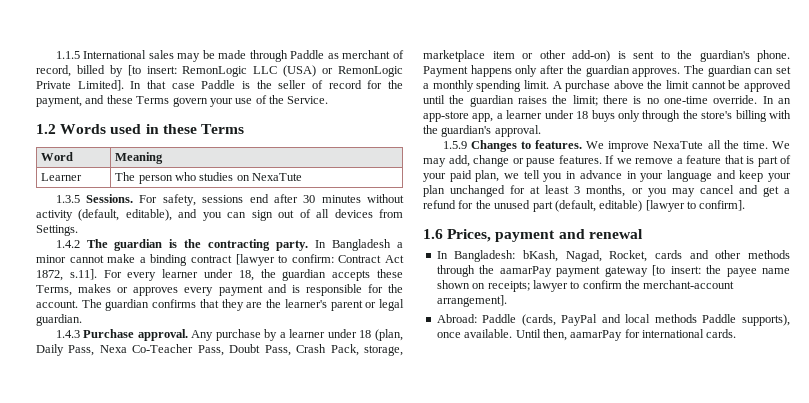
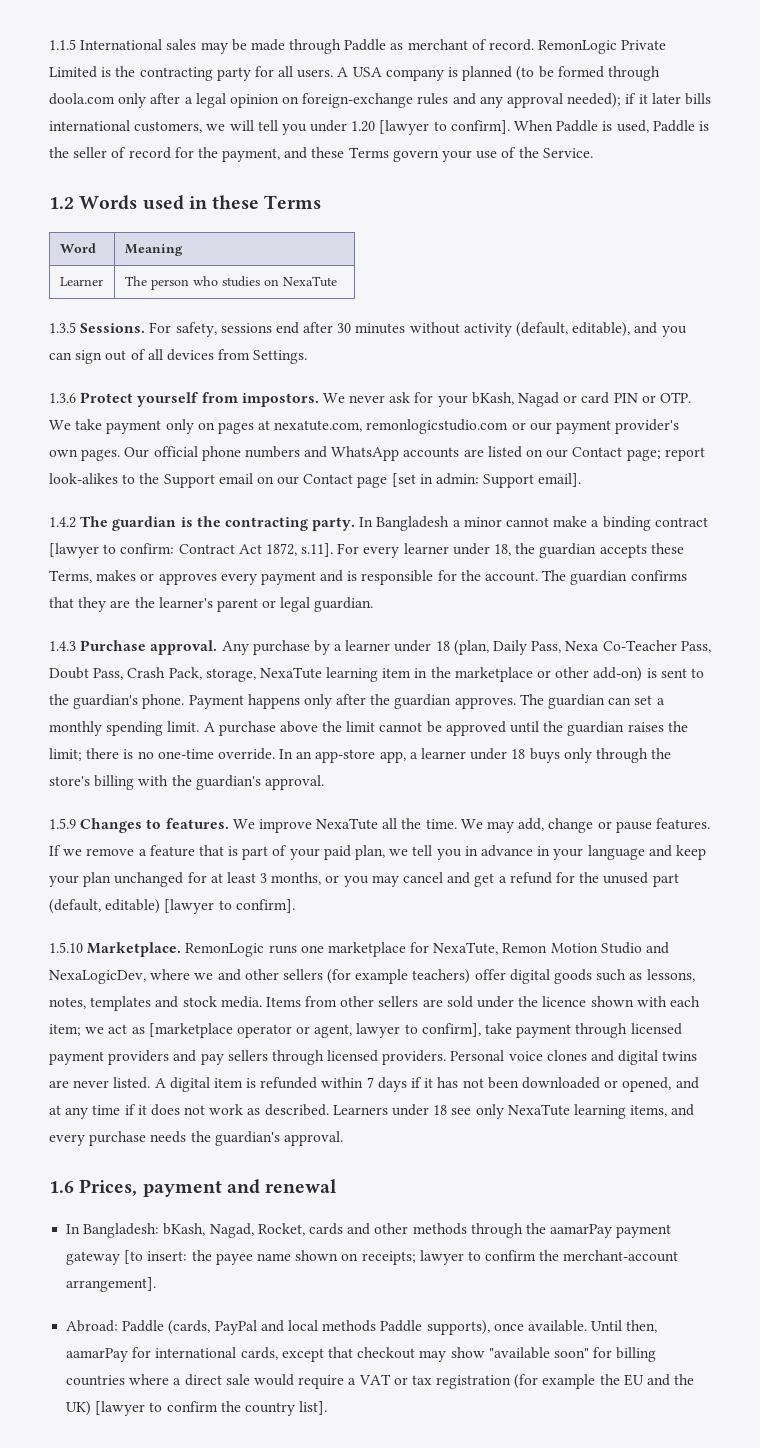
[36,65,403,77] [36,80,195,91] record, billed by [to insert: RemonLogic LLC (USA) or RemonLogic Private Limited]. In that case -> [489,39,667,54] [49,66,660,81] [49,93,711,108] [49,120,649,135] record. RemonLogic Private Limited is the contracting party for all users. A USA company is planned (to be formed through doola.com only after a legal opinion on foreign-exchange rules and any approval needed); if it later bills international customers, we will tell you under 1.20 [lawyer to confirm]. When Paddle is used,
(78, 230) none -> [49,392,691,407] [49,419,680,434] [49,446,705,461] [49,473,582,488] // 1.3.6 Protect yourself from impostors. We never ask for your bKash, Nagad or card PIN or OTP. We take payment only on pages at nexatute.com, remonlogicstudio.com or our payment provider's own pages. Our official phone numbers and WhatsApp accounts are listed on our Contact page; report look-alikes to the Support email on our Contact page [set in admin: Support email].
[423,50,515,62] marketplace item -> [259,667,533,682] NexaTute learning item in the marketplace
(746, 205) none -> [49,942,670,957] [49,969,695,984] [49,996,700,1011] [49,1023,682,1038] [49,1050,698,1065] [49,1077,699,1092] [49,1104,695,1119] [49,1131,343,1146] // 1.5.10 Marketplace. RemonLogic runs one marketplace for NexaTute, Remon Motion Studio and NexaLogicDev, where we and other sellers (for example teachers) offer digital goods such as lessons, notes, templates and stock media. Items from other sellers are sold under the licence shown with each item; we act as [marketplace operator or agent, lawyer to confirm], take payment through licensed payment providers and pay sellers through licensed providers. Personal voice clones and digital twins are never listed. A digital item is refunded within 7 days if it has not been downloaded or opened, and at any time if it does not work as described. Learners under 18 see only NexaTute learning items, and every purchase needs the guardian's approval.
[706,329,737,338] cards. -> [240,1347,657,1362] [66,1374,695,1389] [66,1401,328,1416] cards, except that checkout may show "available soon" for billing countries where a direct sale would require a VAT or tax registration (for example the EU and the UK) [lawyer to confirm the country list].

